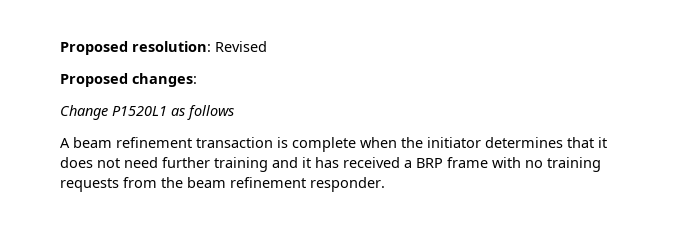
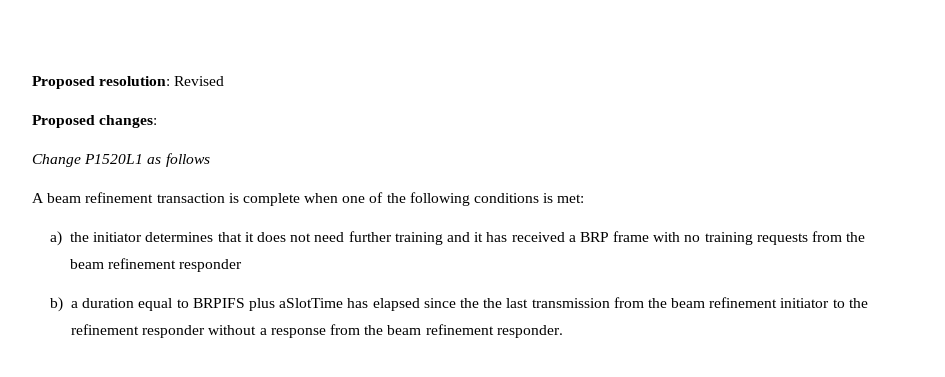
(397, 142) none -> [342,192,585,206] [50,231,63,246] one of the following conditions is met: // a)
(306, 182) none -> [179,259,243,272] [50,297,868,312] [71,324,494,338] responder // b) a duration equal to BRPIFS plus aSlotTime has elapsed since the the last transmission from the beam refinement initiator to the refinement responder without a response from the beam refinement

